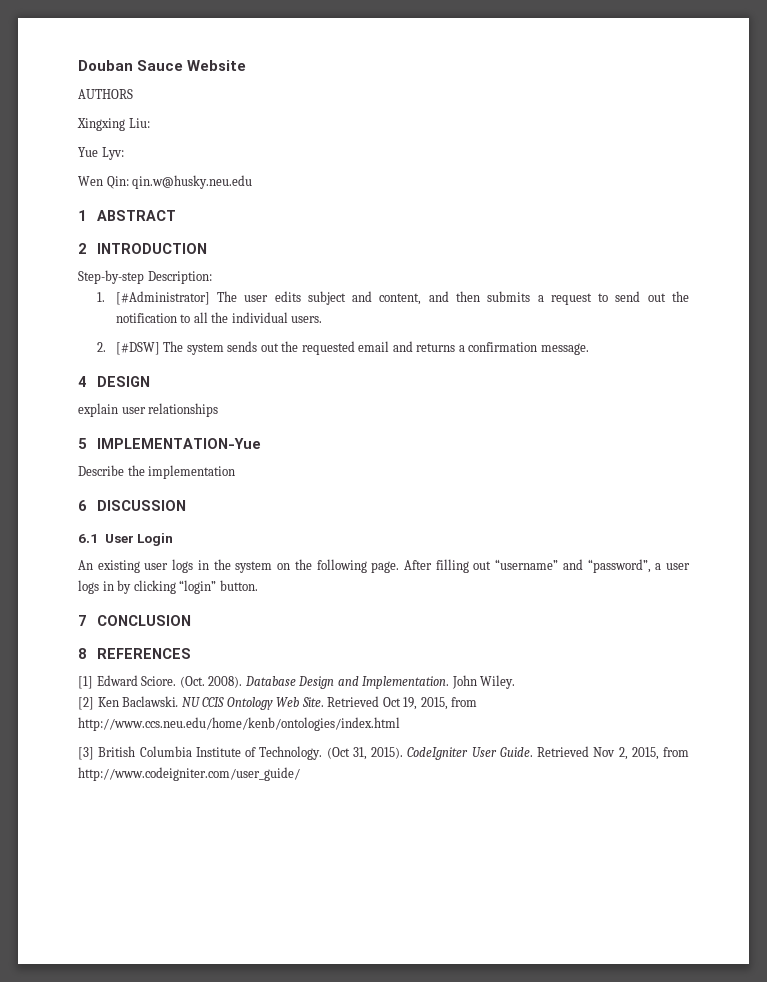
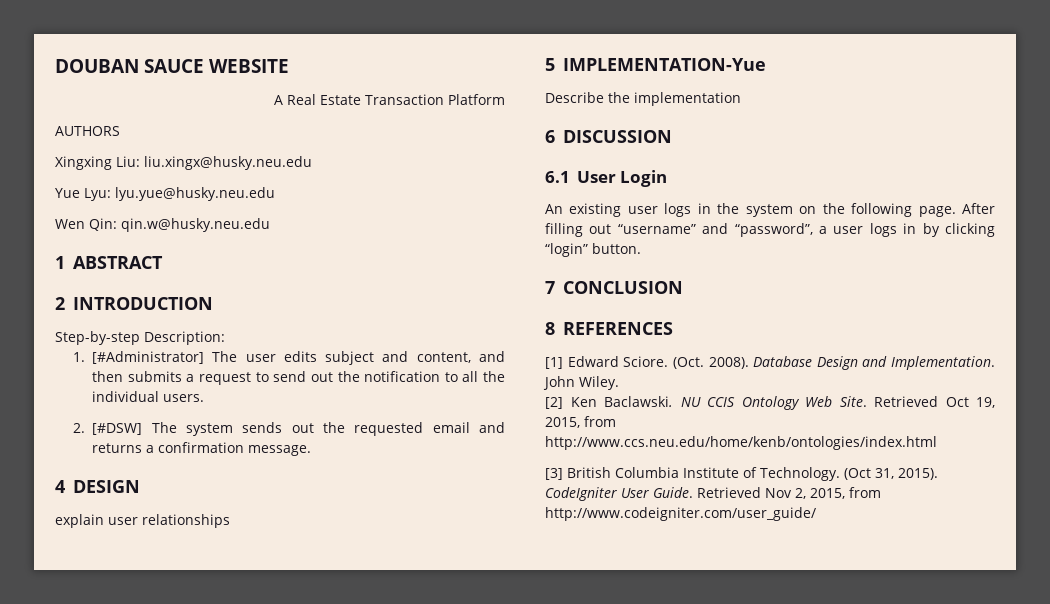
[78,60,247,71] Douban Sauce Website -> [55,59,290,73] [274,94,505,105] DOUBAN SAUCE WEBSITE // A Real Estate Transaction Platform
(150, 123) none -> [144,156,312,170] liu.xingx@husky.neu.edu
[101,147,124,160] Lyv: -> [84,187,275,201] Lyu: lyu.yue@husky.neu.edu

